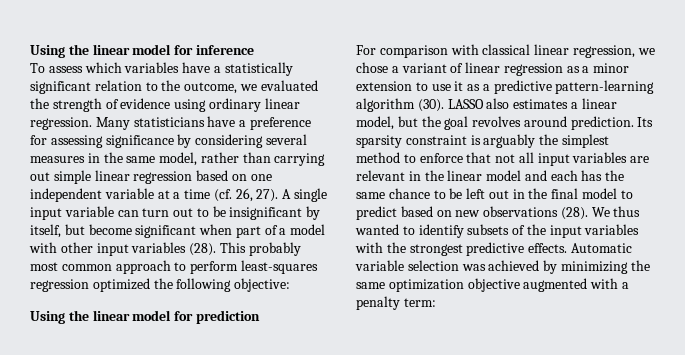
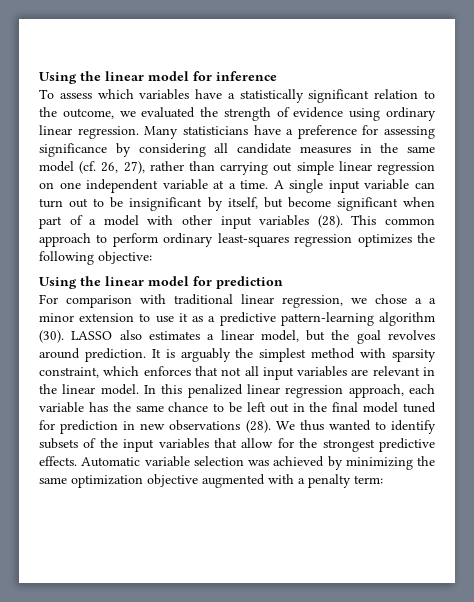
[265,134,307,145] several -> [214,143,291,154] all candidate
[159,152,198,166] model, -> [39,161,145,174] model (cf. 26, 27),
[196,170,229,181] based -> (435, 168) none
[184,188,279,202] time (cf. 26, 27). -> [240,180,269,189] time.
[248,242,301,256] [30,262,58,271] probably most -> (377, 220) none
(239, 267) none -> [163,233,214,247] ordinary
[92,278,150,292] optimized -> [357,234,412,247] optimizes
[482,44,531,55] classical -> [174,294,233,305] traditional
[401,62,580,76] variant of linear regression as -> (422, 301) none
[637,117,654,127] [356,135,467,148] Its sparsity constraint -> [151,349,161,358] It
[403,153,463,163] to enforce -> [360,348,437,362] [39,366,191,378] with sparsity constraint, which enforces
[486,170,578,181] model and each -> [100,384,435,398] [39,402,84,413] model. In this penalized linear regression approach, each variable
[620,190,633,199] [356,206,452,220] to predict based on -> [403,402,436,413] [39,420,136,434] tuned for prediction in
[355,242,383,253] with -> [214,438,294,448] that allow for

